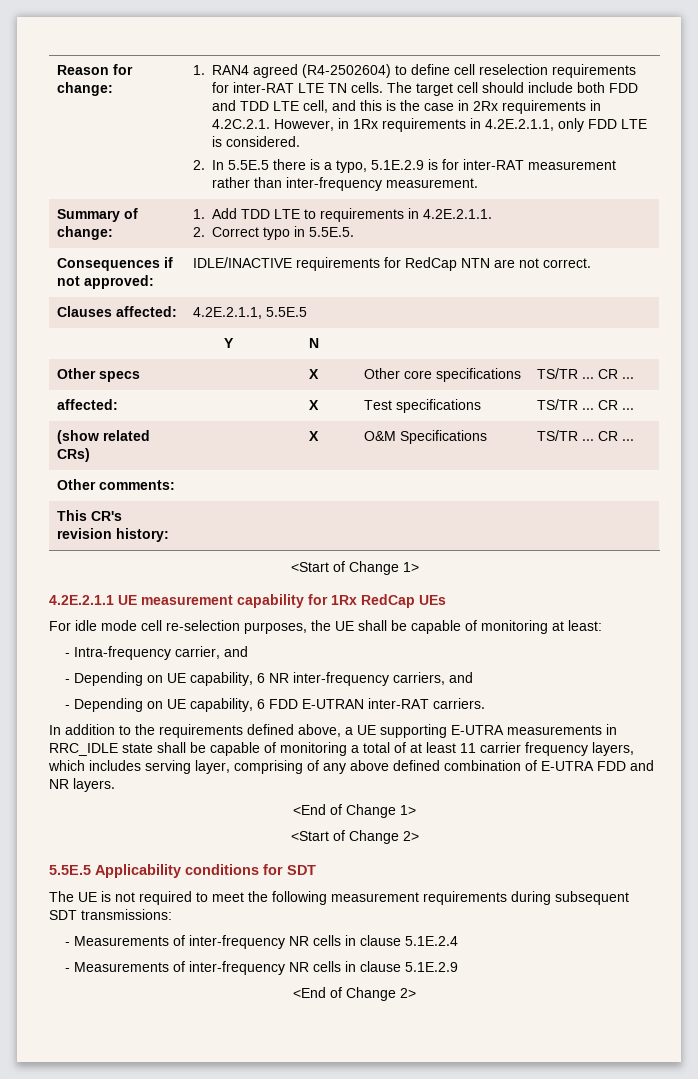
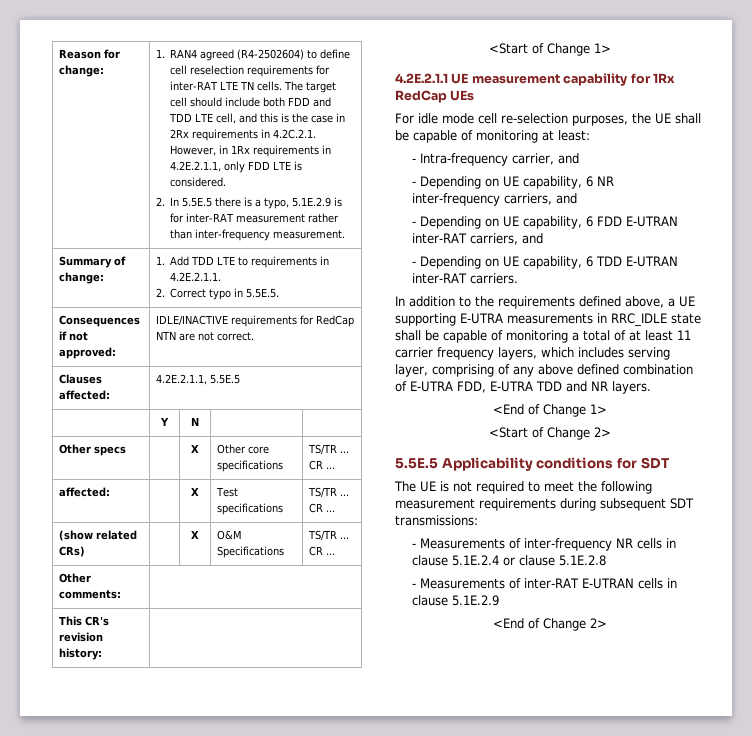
(430, 703) none -> [469,233,543,245] [411,256,678,269] [411,273,467,284] carriers, and // - Depending on UE capability, 6 TDD E-UTRAN inter-RAT
[597,761,626,771] FDD -> [457,381,562,393] FDD, E-UTRA TDD
[65,961,310,975] // - Measurements of inter-frequency NR -> [502,555,606,566] [411,578,634,589] or clause 5.1E.2.8 // - Measurements of inter-RAT E-UTRAN

